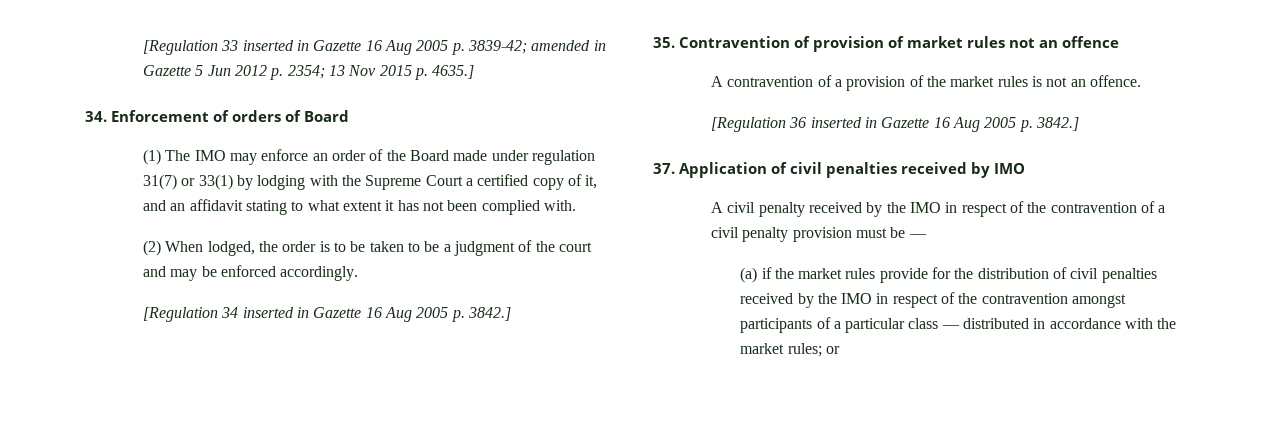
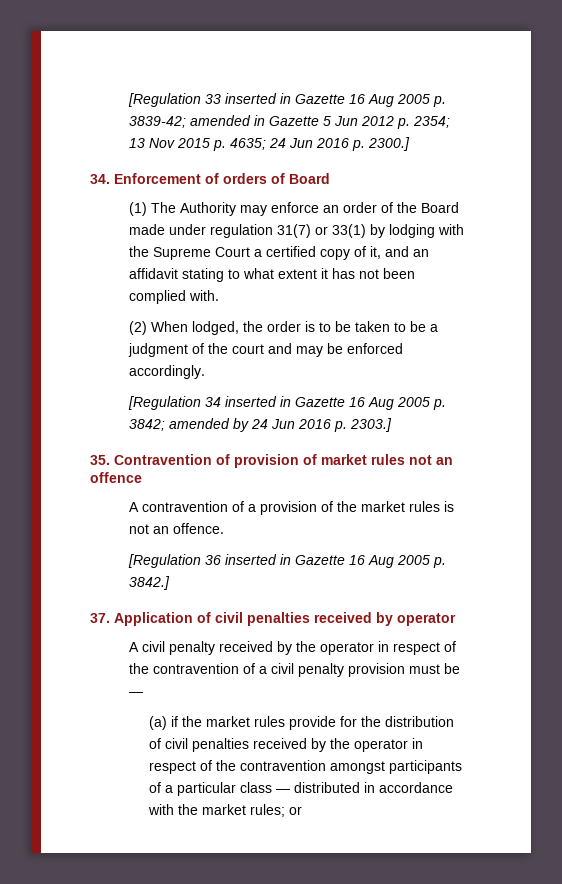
[432,65,475,79] 4635.] -> [230,137,411,151] 4635; 24 Jun 2016 p. 2300.]
[194,150,226,161] IMO -> [180,202,237,216] Authority
[468,307,512,321] 3842.] -> [129,418,393,432] 3842; amended by 24 Jun 2016 p. 2303.]
[994,163,1025,174] IMO -> [397,613,456,626] operator
[910,202,942,213] IMO -> [320,642,375,655] operator
[841,293,873,304] IMO -> [353,739,408,752] operator

